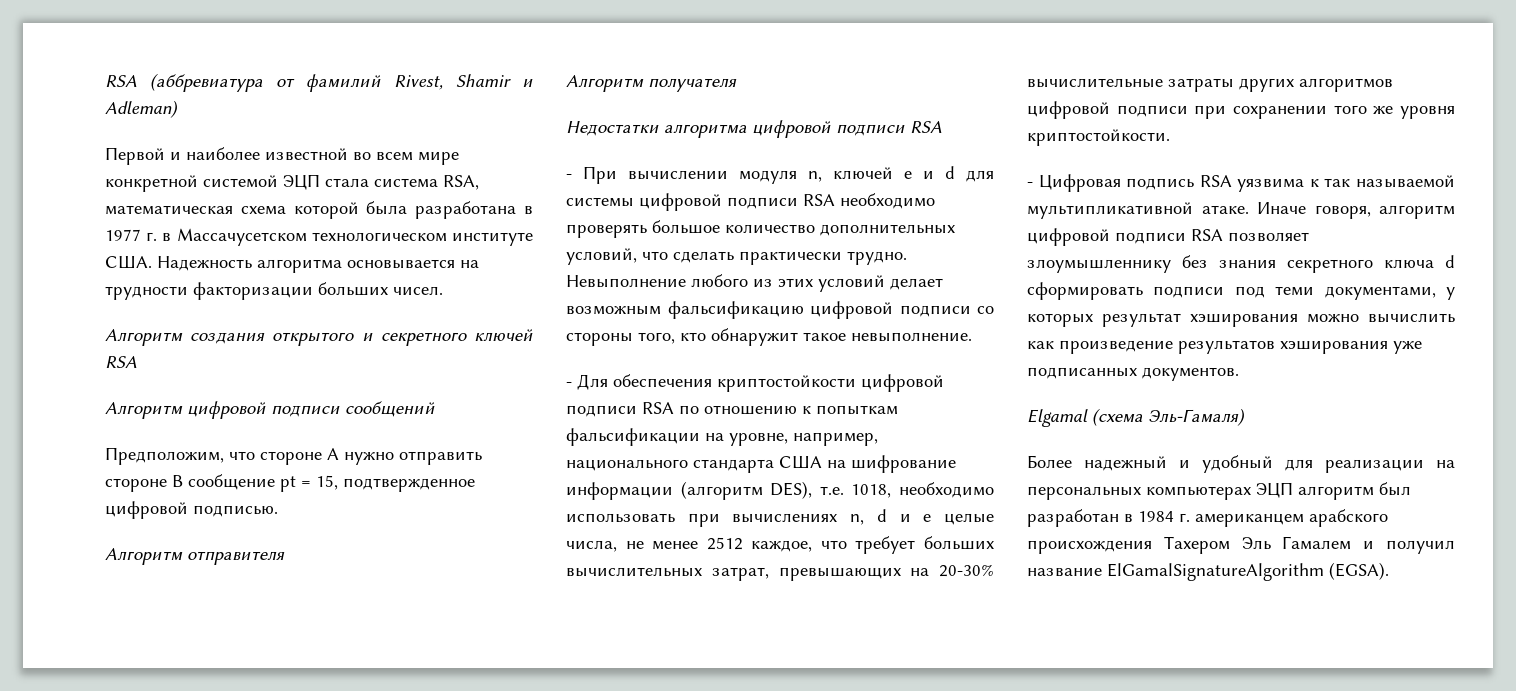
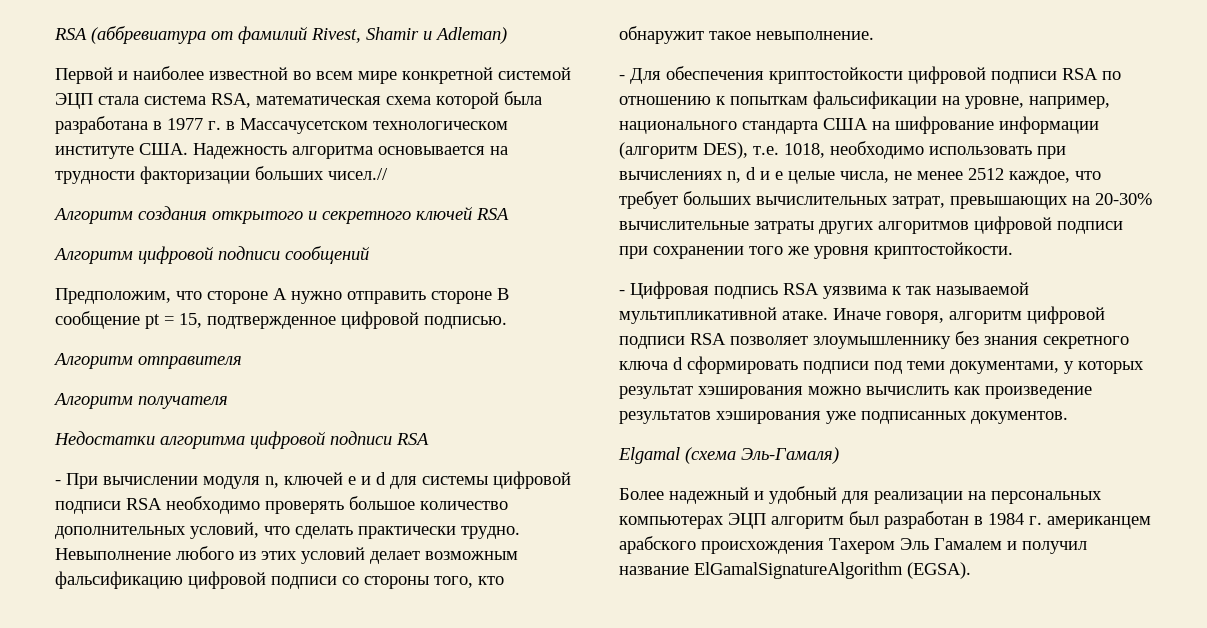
[393,286,443,295] чисел. -> [328,168,388,180] чисел.//

